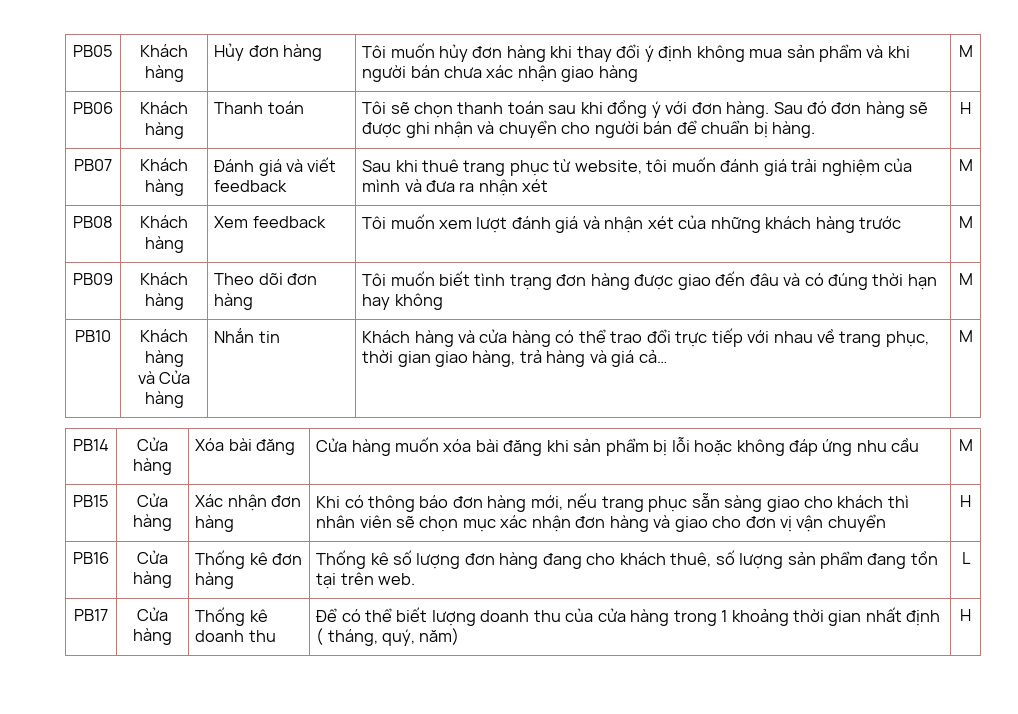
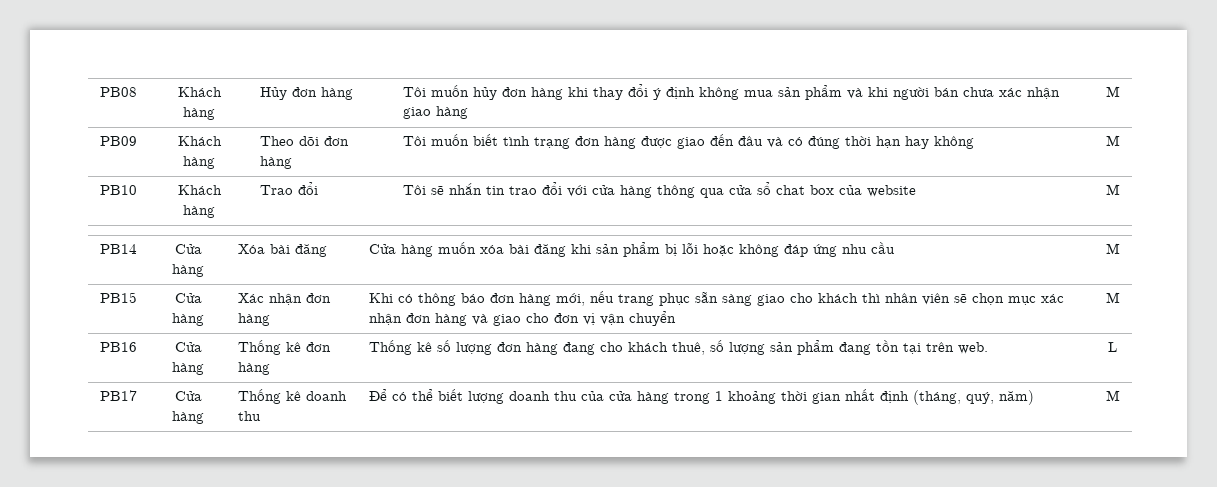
[73,45,113,57] PB05 -> [100,87,137,97] PB08
[73,102,113,114] [140,101,188,114] [144,122,184,139] [214,101,304,114] [362,100,929,118] [362,120,816,138] [960,102,971,114] [74,159,112,171] [140,158,188,171] [144,179,184,196] [214,157,337,176] [214,180,288,192] [362,157,912,176] [362,179,549,196] [958,159,973,171] [73,216,113,228] [140,215,188,228] [144,236,184,253] [214,216,326,228] [362,214,901,233] [958,216,973,228] // PB06 | Khách hàng | Thanh toán | Tôi sẽ chọn thanh toán sau khi đồng ý với đơn hàng. Sau đó đơn hàng sẽ được ghi nhận và chuyển cho người bán để chuẩn bị hàng. | H // PB07 | Khách hàng | Đánh giá và viết feedback | Sau khi thuê trang phục từ website, tôi muốn đánh giá trải nghiệm của mình và đưa ra nhận xét | M // PB08 | Khách hàng | Xem feedback | Tôi muốn xem lượt đánh giá và nhận xét của những khách hàng trước | M -> (1120, 91) none
[137,370,191,384] [144,391,184,408] [214,328,280,343] [362,328,929,347] [362,349,667,367] // và Cửa hàng | Nhắn tin | Khách hàng và cửa hàng có thể trao đổi trực tiếp với nhau về trang phục, thời gian giao hàng, trả hàng và giá cả… -> [260,182,319,195] [403,182,917,198] | Trao đổi | Tôi sẽ nhắn tin trao đổi với cửa hàng thông qua cửa sổ chat box của website
[960,495,971,507] H -> [1105,292,1120,303] M
[316,628,378,646] ( tháng, -> [913,390,962,405] (tháng,
[960,609,971,621] H -> [1105,390,1120,401] M

